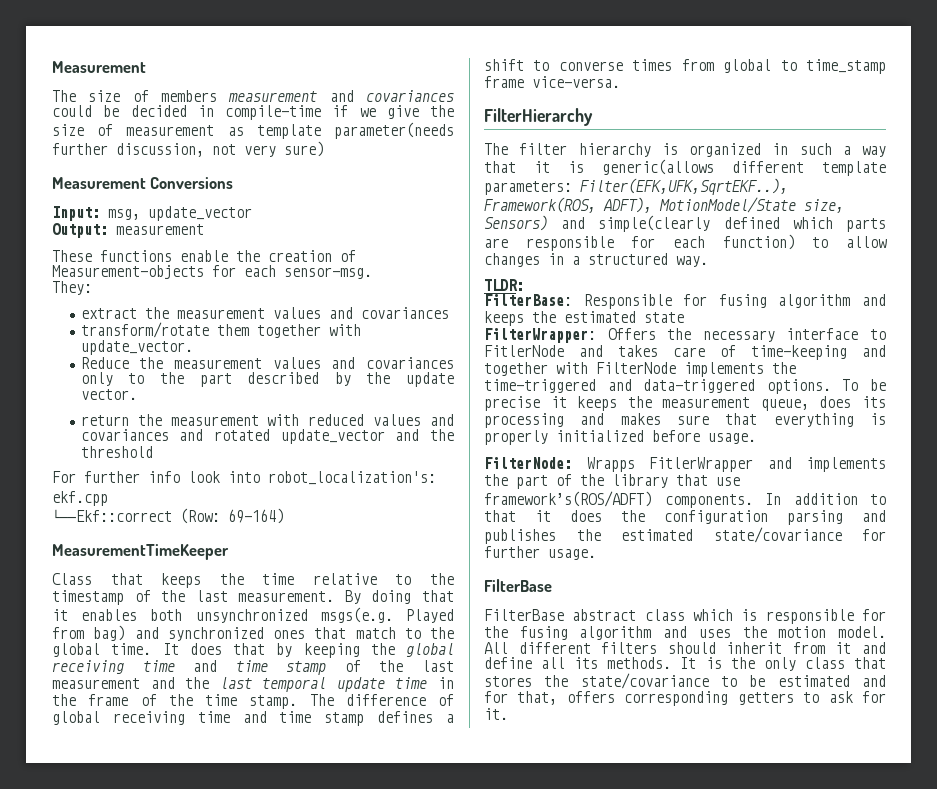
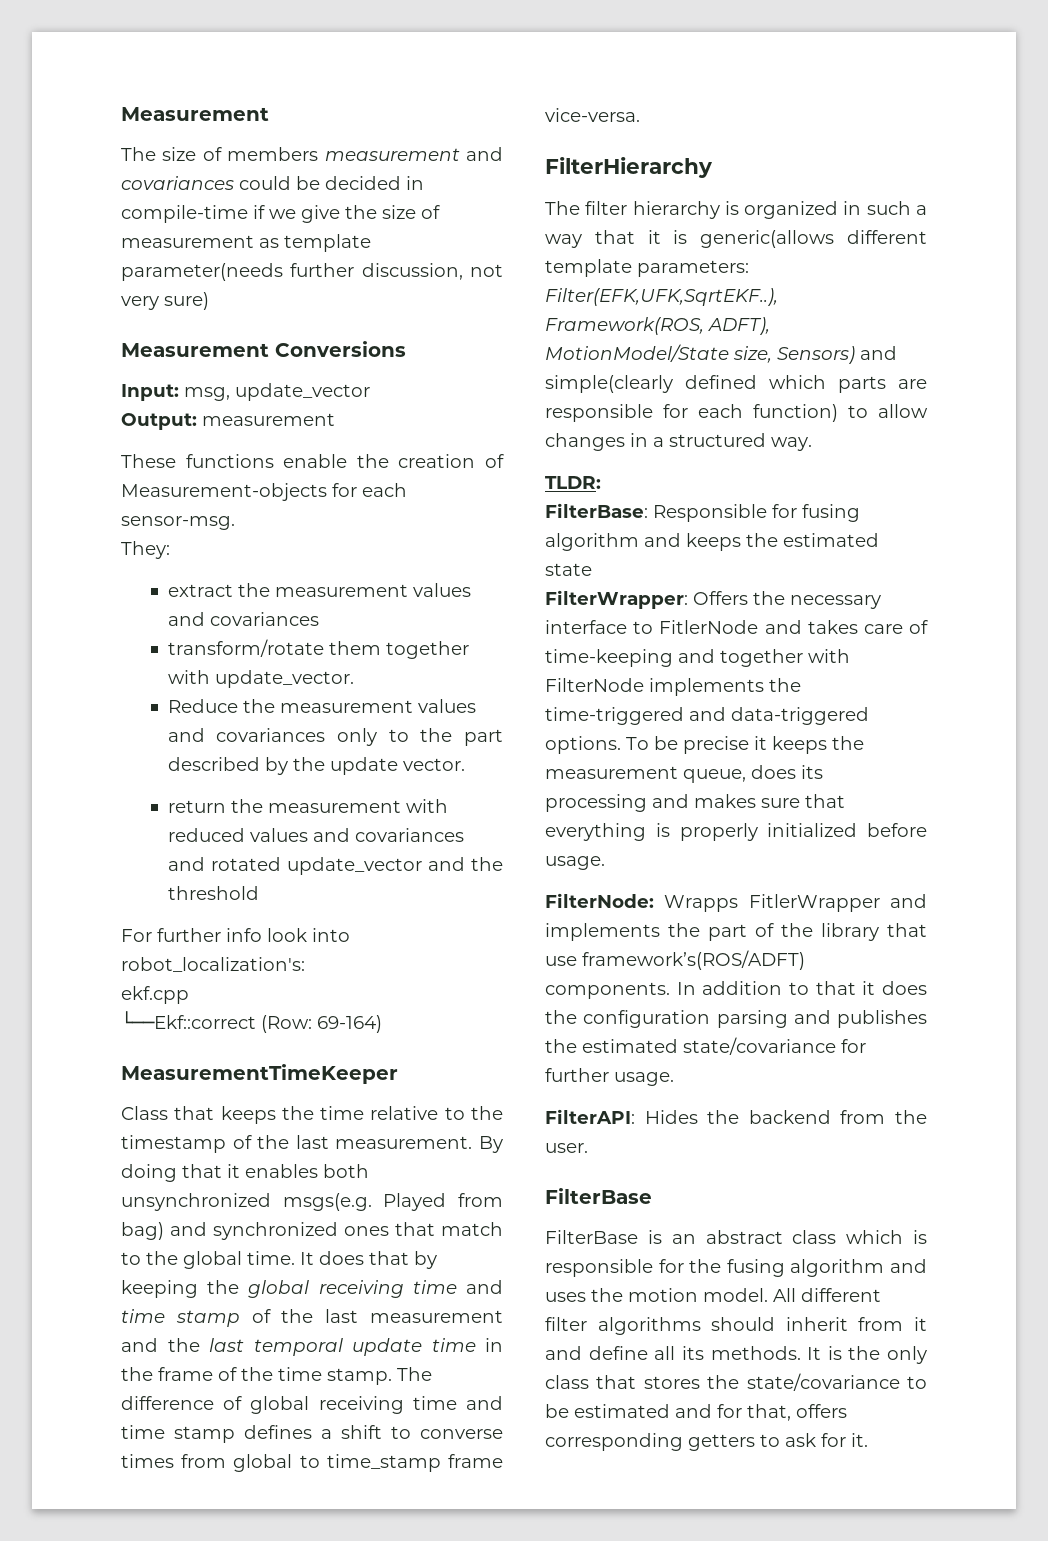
(596, 554) none -> [545,1109,927,1124] [545,1143,588,1153] // FilterAPI: Hides the backend from the user.
(564, 615) none -> [647,1230,696,1244] is an
[601,642,658,654] filters -> [545,1317,701,1335] filter algorithms

